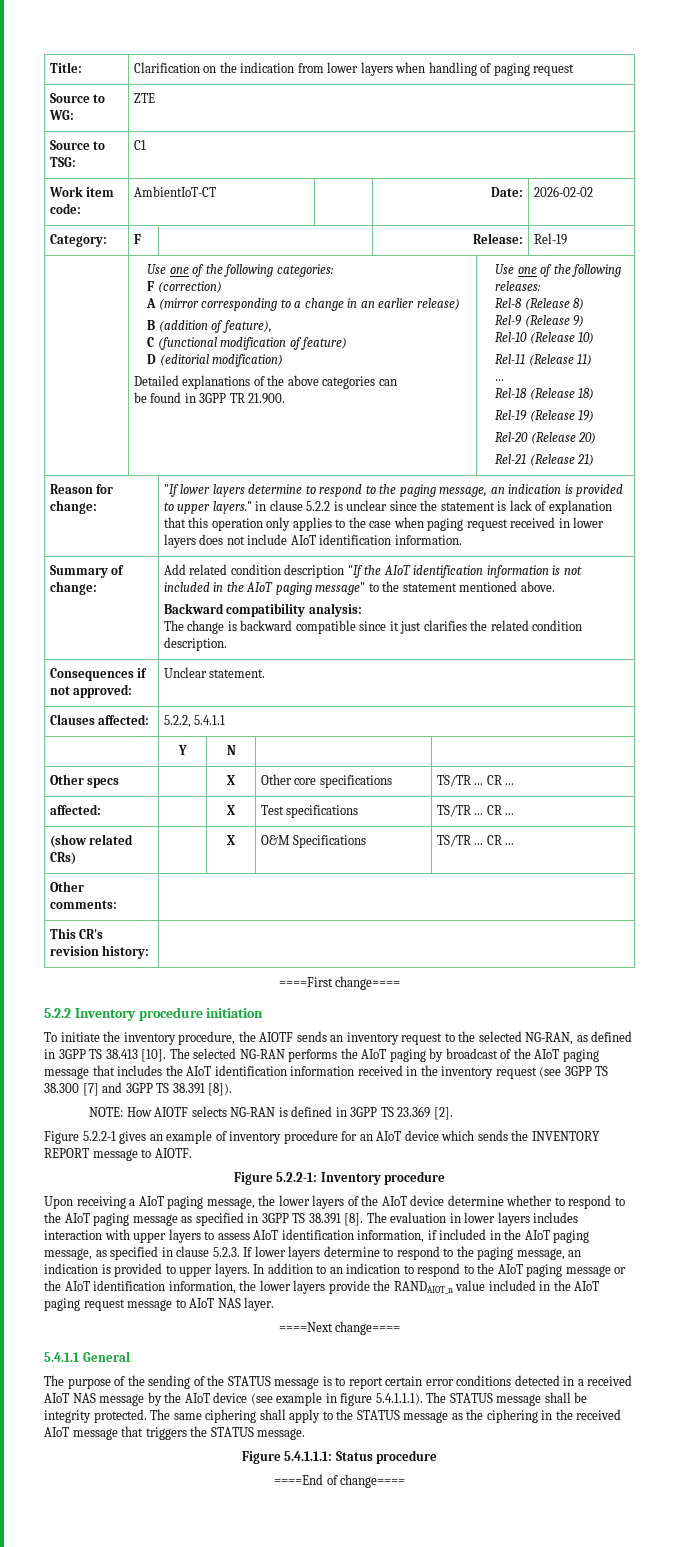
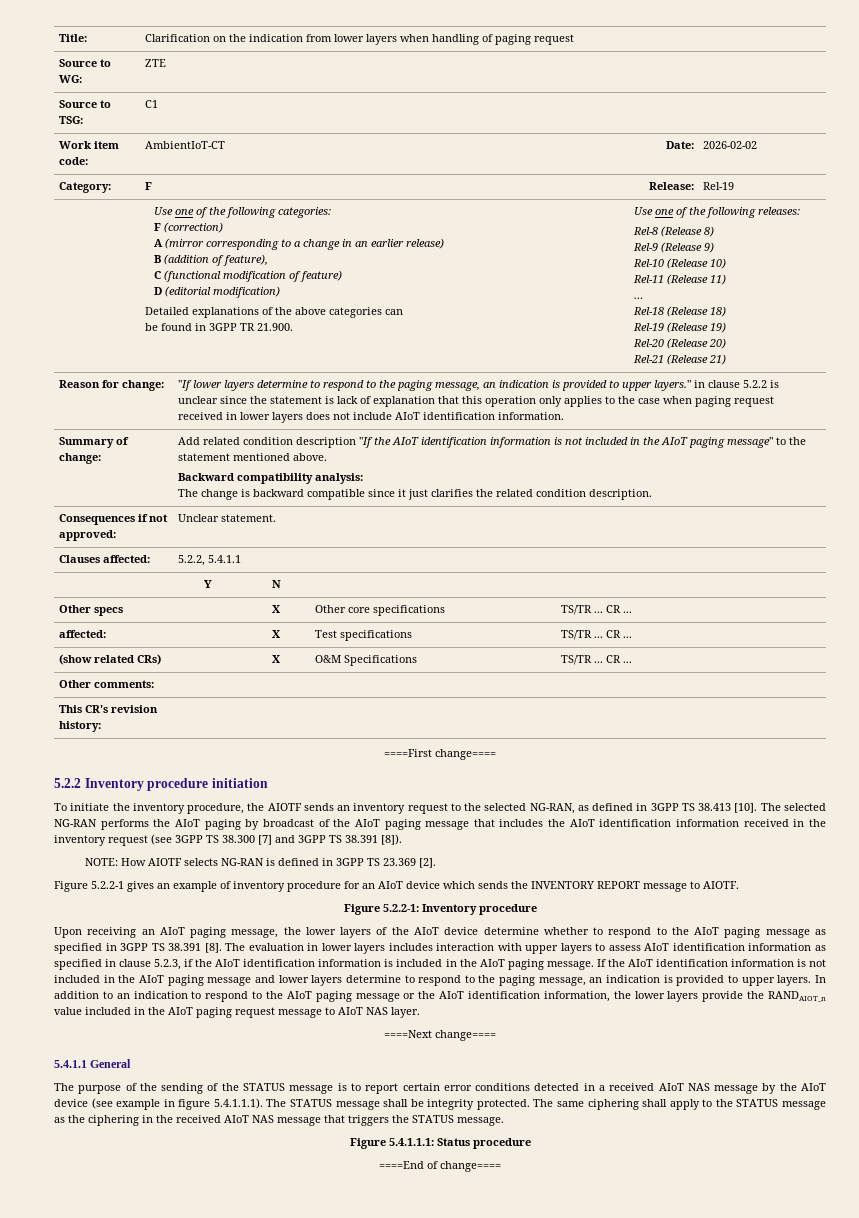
[129,1199,136,1206] a -> [141,929,155,935] an
[357,1229,590,1243] [44,1246,253,1260] information, if included in the AIoT paging message, as specified in clause 5.2.3. If -> [748,943,826,951] [54,959,826,970] [54,975,275,986] information as specified in clause 5.2.3, if the AIoT identification information is included in the AIoT paging message. If the AIoT identification information is not included in the AIoT paging message and
(69, 1432) none -> [252,1115,274,1123] NAS

